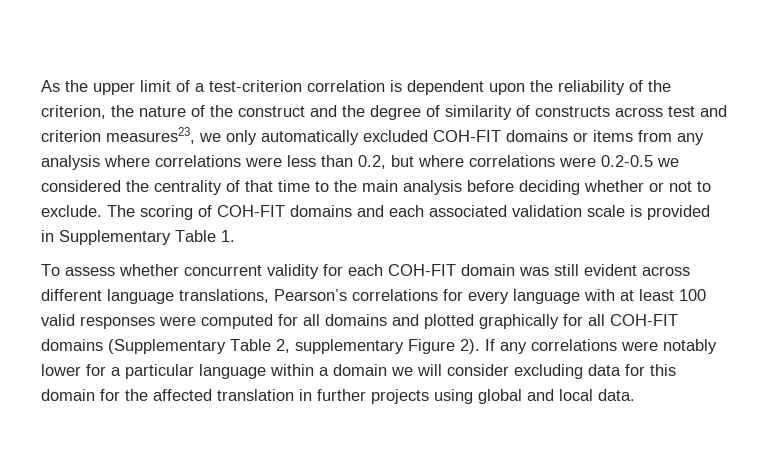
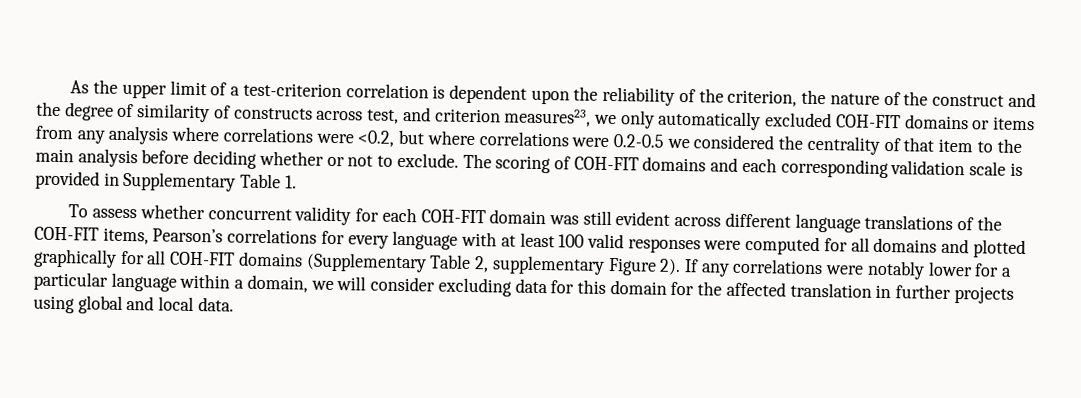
[668,106,695,117] test -> [367,109,400,124] test,
[287,155,386,169] less than 0.2, -> [357,130,395,147] <0.2,
[278,180,310,192] time -> [938,138,974,153] item
[429,205,507,217] associated -> [780,158,889,179] corresponding
[179,289,269,303] translations, -> [864,214,1002,231] [34,226,149,245] translations of the COH-FIT items,
[333,364,387,376] domain -> [246,274,308,293] domain,

